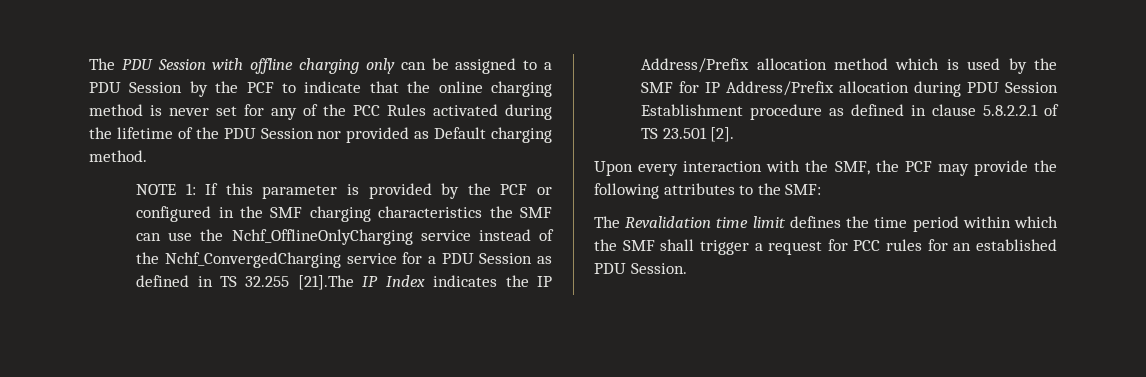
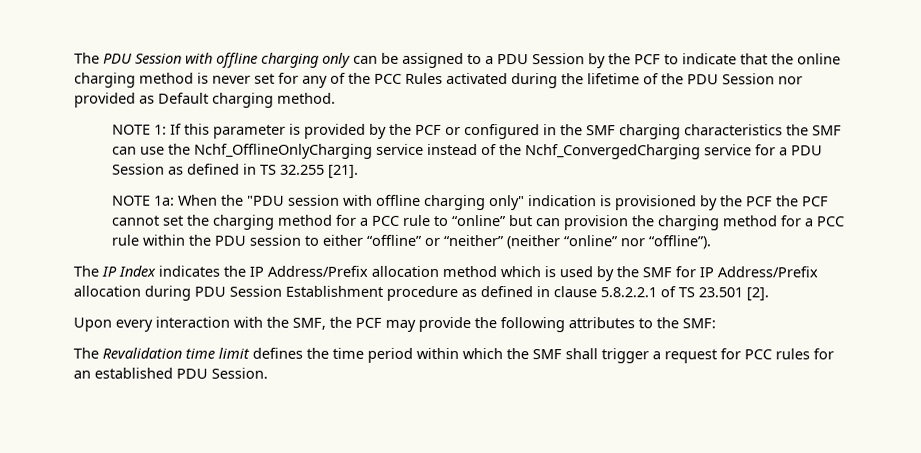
[297,275,354,290] [21].The -> [328,164,360,179] [112,194,830,211] [112,214,846,231] [111,234,712,250] [73,265,99,277] [21]. // NOTE 1a: When the "PDU session with offline charging only" indication is provisioned by the PCF the PCF cannot set the charging method for a PCC rule to “online” but can provision the charging method for a PCC rule within the PDU session to either “offline” or “neither” (neither “online” nor “offline”). // The

